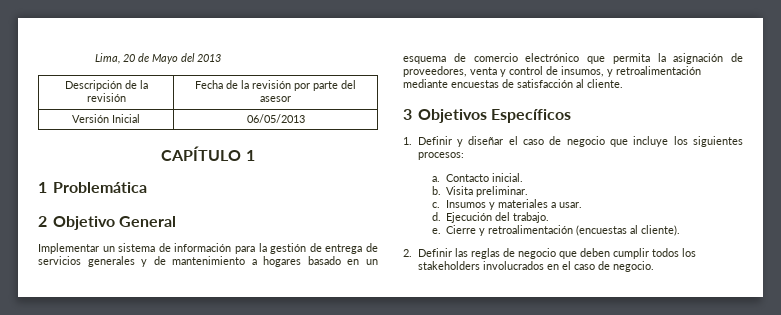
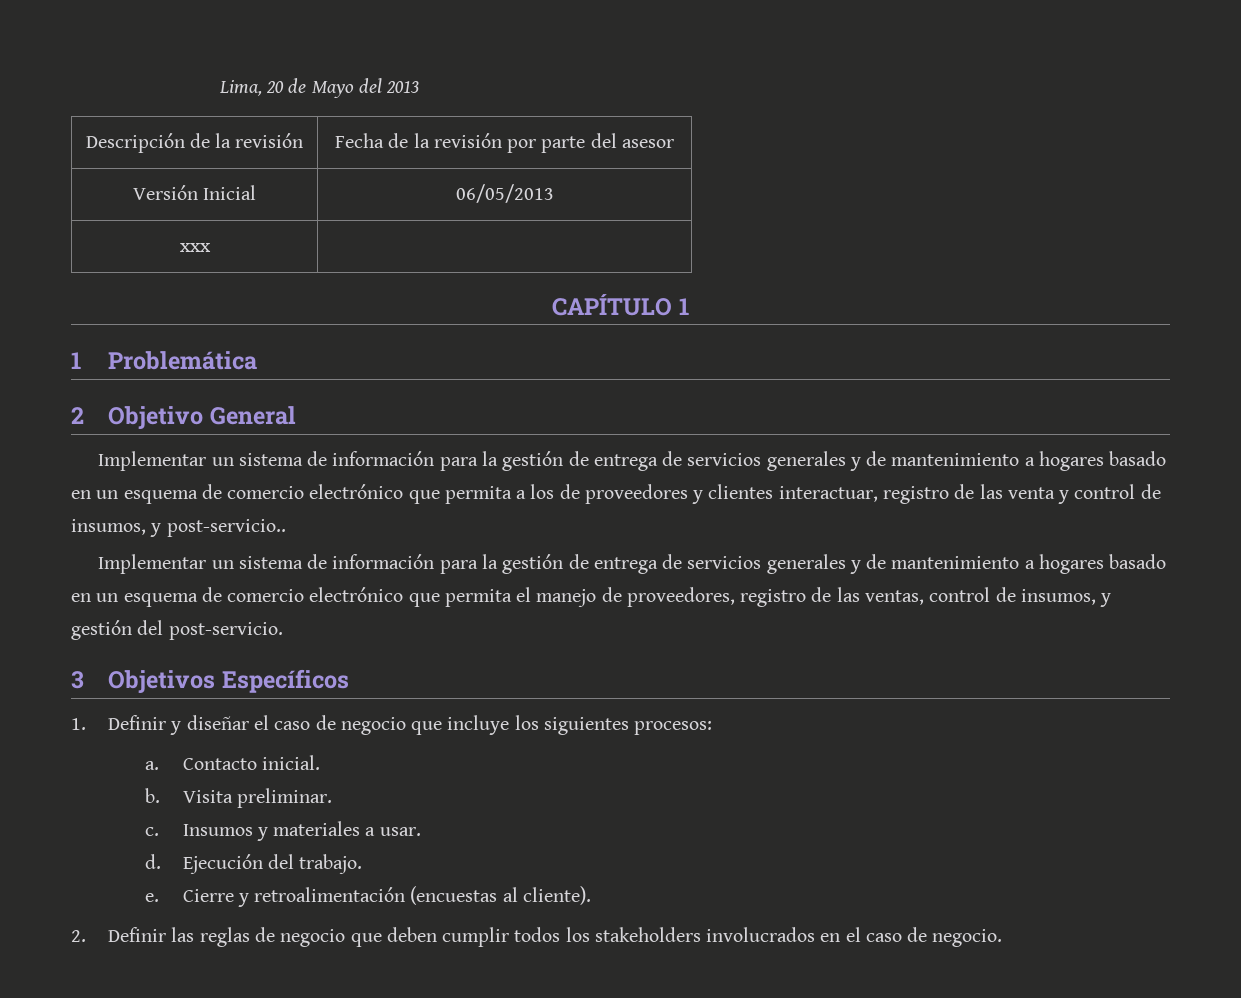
(305, 118) none -> [179,243,211,252] // xxx |
[657,53,743,64] [403,66,467,77] la asignación de proveedores, -> [516,484,1003,504] a los de proveedores y clientes interactuar, registro de las
[616,66,701,75] [403,79,623,88] retroalimentación mediante encuestas de satisfacción al cliente. -> [166,519,286,537] [98,554,1167,574] [71,587,1112,607] [71,620,283,640] post-servicio.. // Implementar un sistema de información para la gestión de entrega de servicios generales y de mantenimiento a hogares basado en un esquema de comercio electrónico que permita el manejo de proveedores, registro de las ventas, control de insumos, y gestión del post-servicio.

